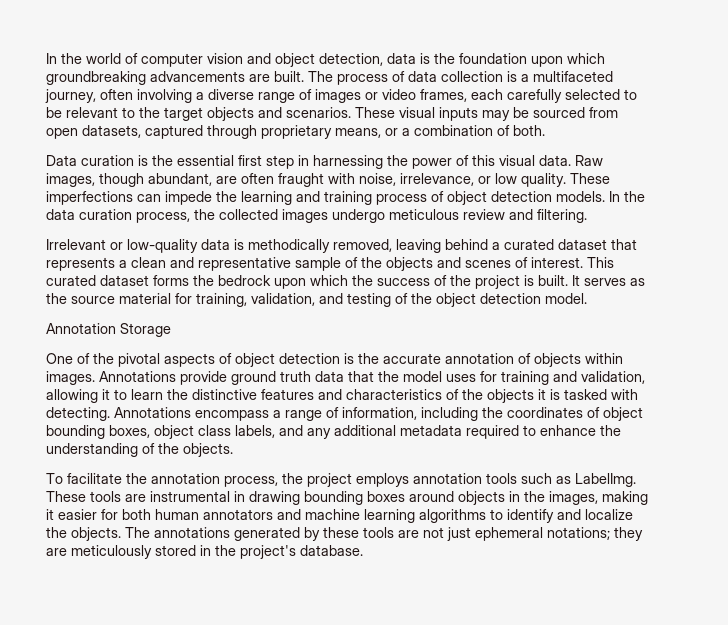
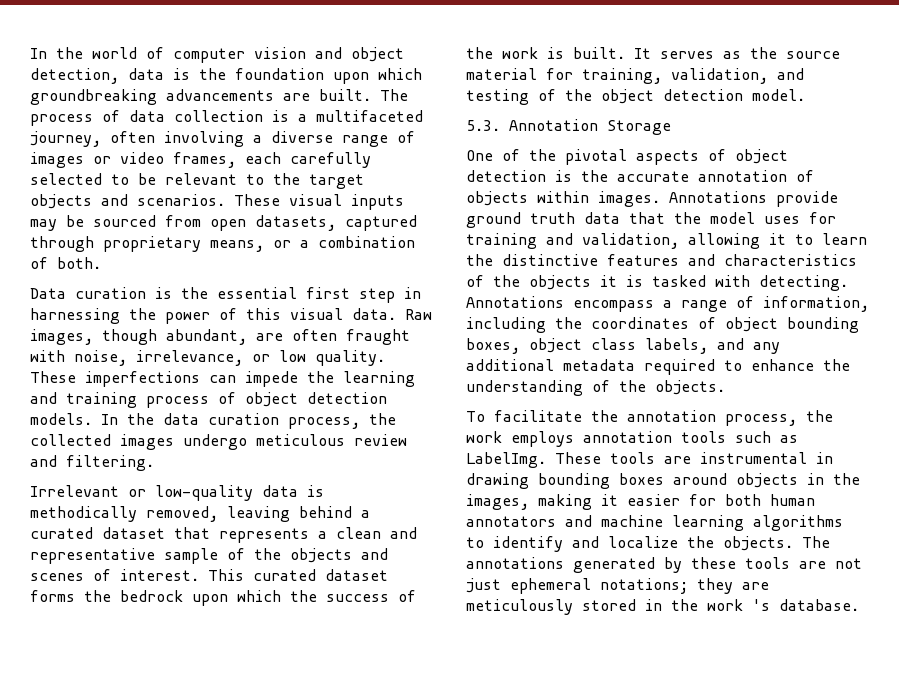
[475,275,520,289] project -> [502,47,538,59] work
(587, 298) none -> [466,120,500,131] 5.3.
[307,473,352,487] project -> [466,431,502,443] work
[240,545,296,559] project's -> [707,599,770,611] work 's

